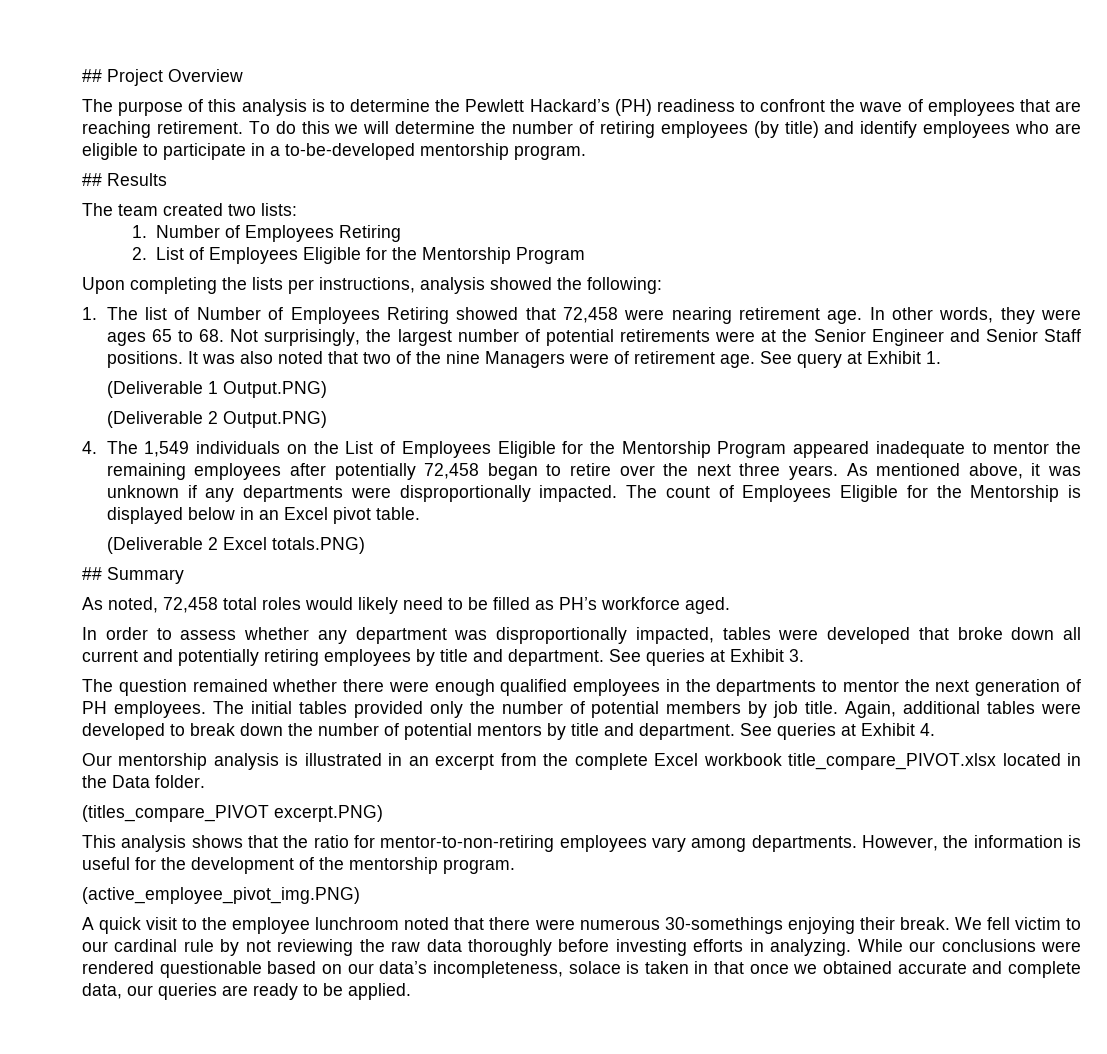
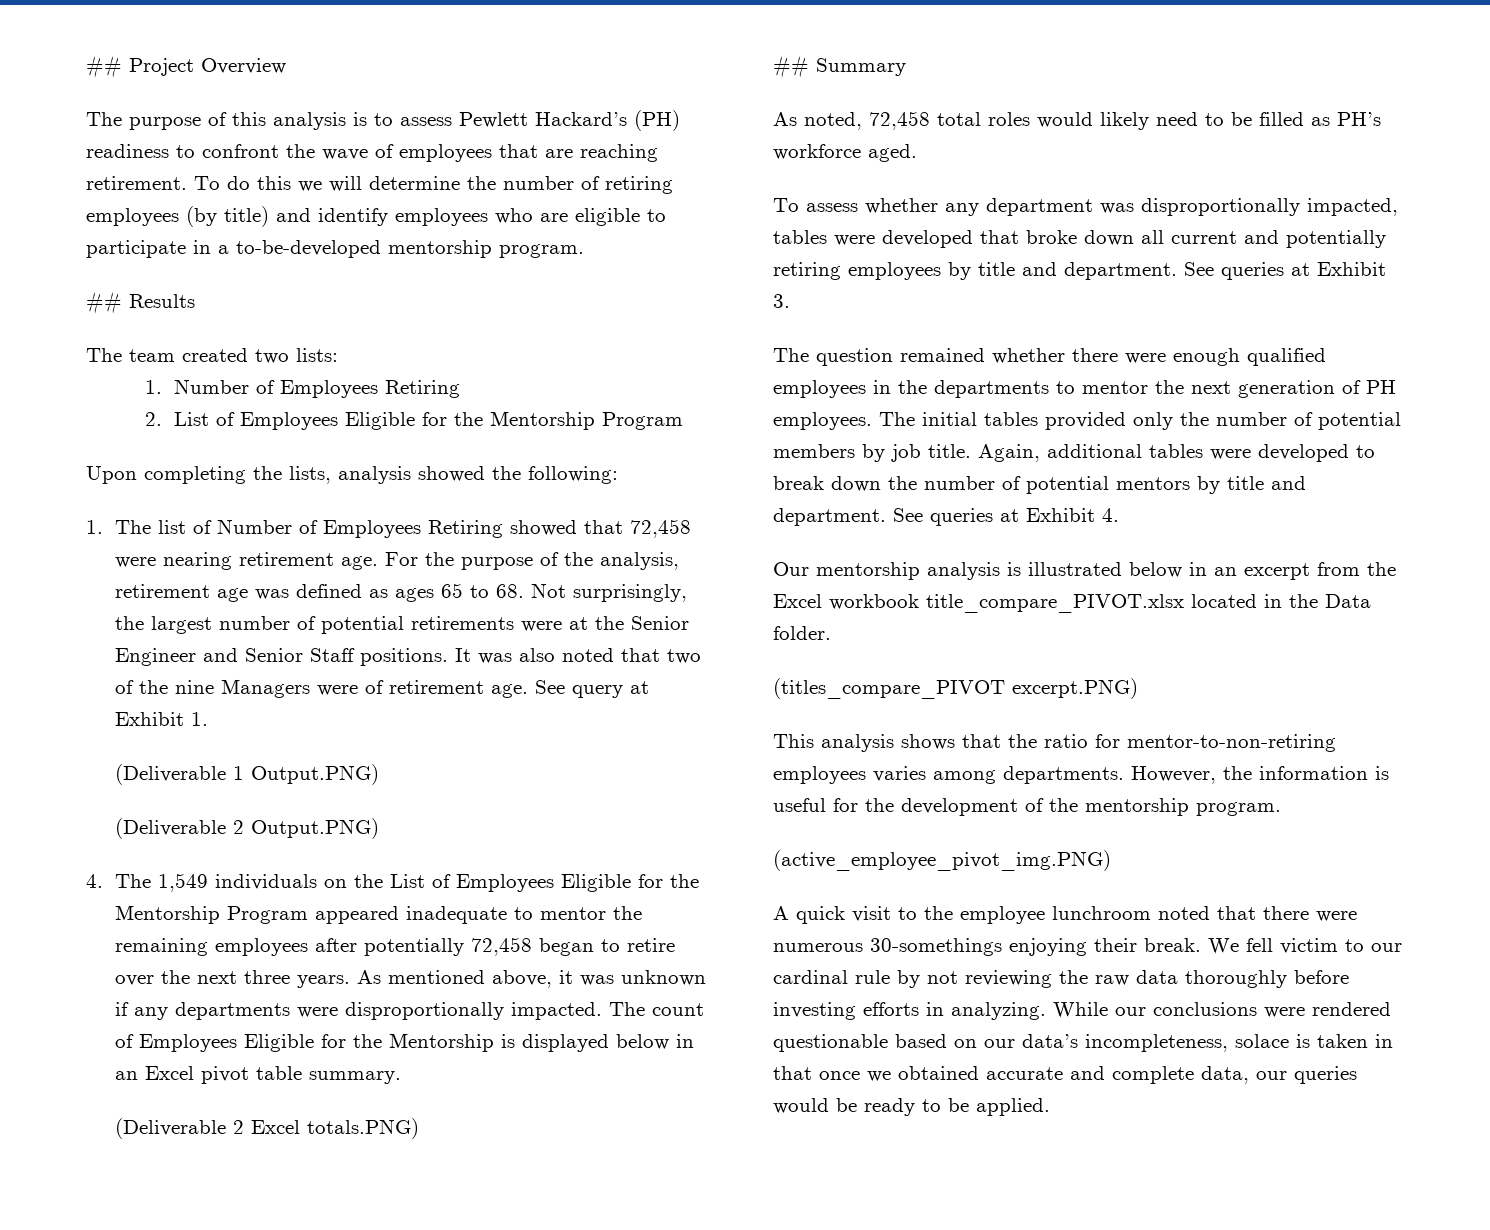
[350,99,461,112] determine the -> [400,117,452,126] assess
[252,277,415,294] lists per instructions, -> [289,466,331,484] lists,
[869,307,1081,324] In other words, they were -> [385,552,680,570] [115,584,389,602] For the purpose of the analysis, retirement age was defined as
[375,507,420,520] table. -> [256,1066,402,1084] table summary.
[82,627,172,640] In order to -> [773,198,799,212] To
(382, 759) none -> [1129,562,1182,578] below
[574,753,648,770] complete -> (1396, 569) none
[652,837,687,852] vary -> [873,766,926,782] varies
[222,985,248,996] are -> [773,1098,857,1114] would be

